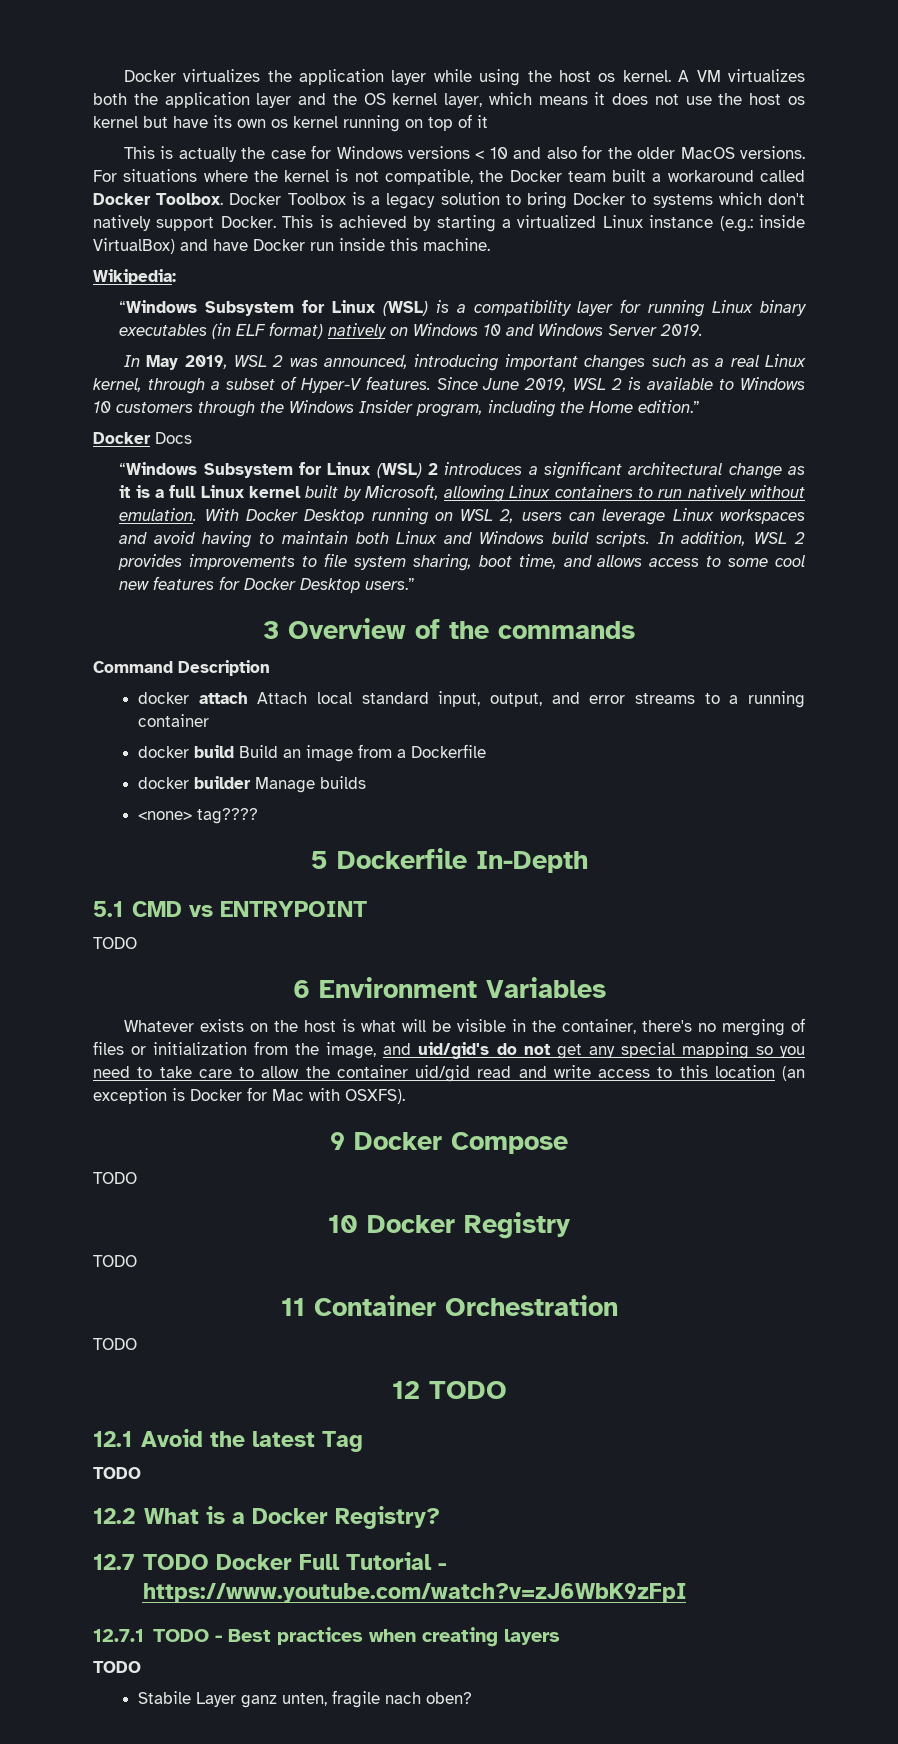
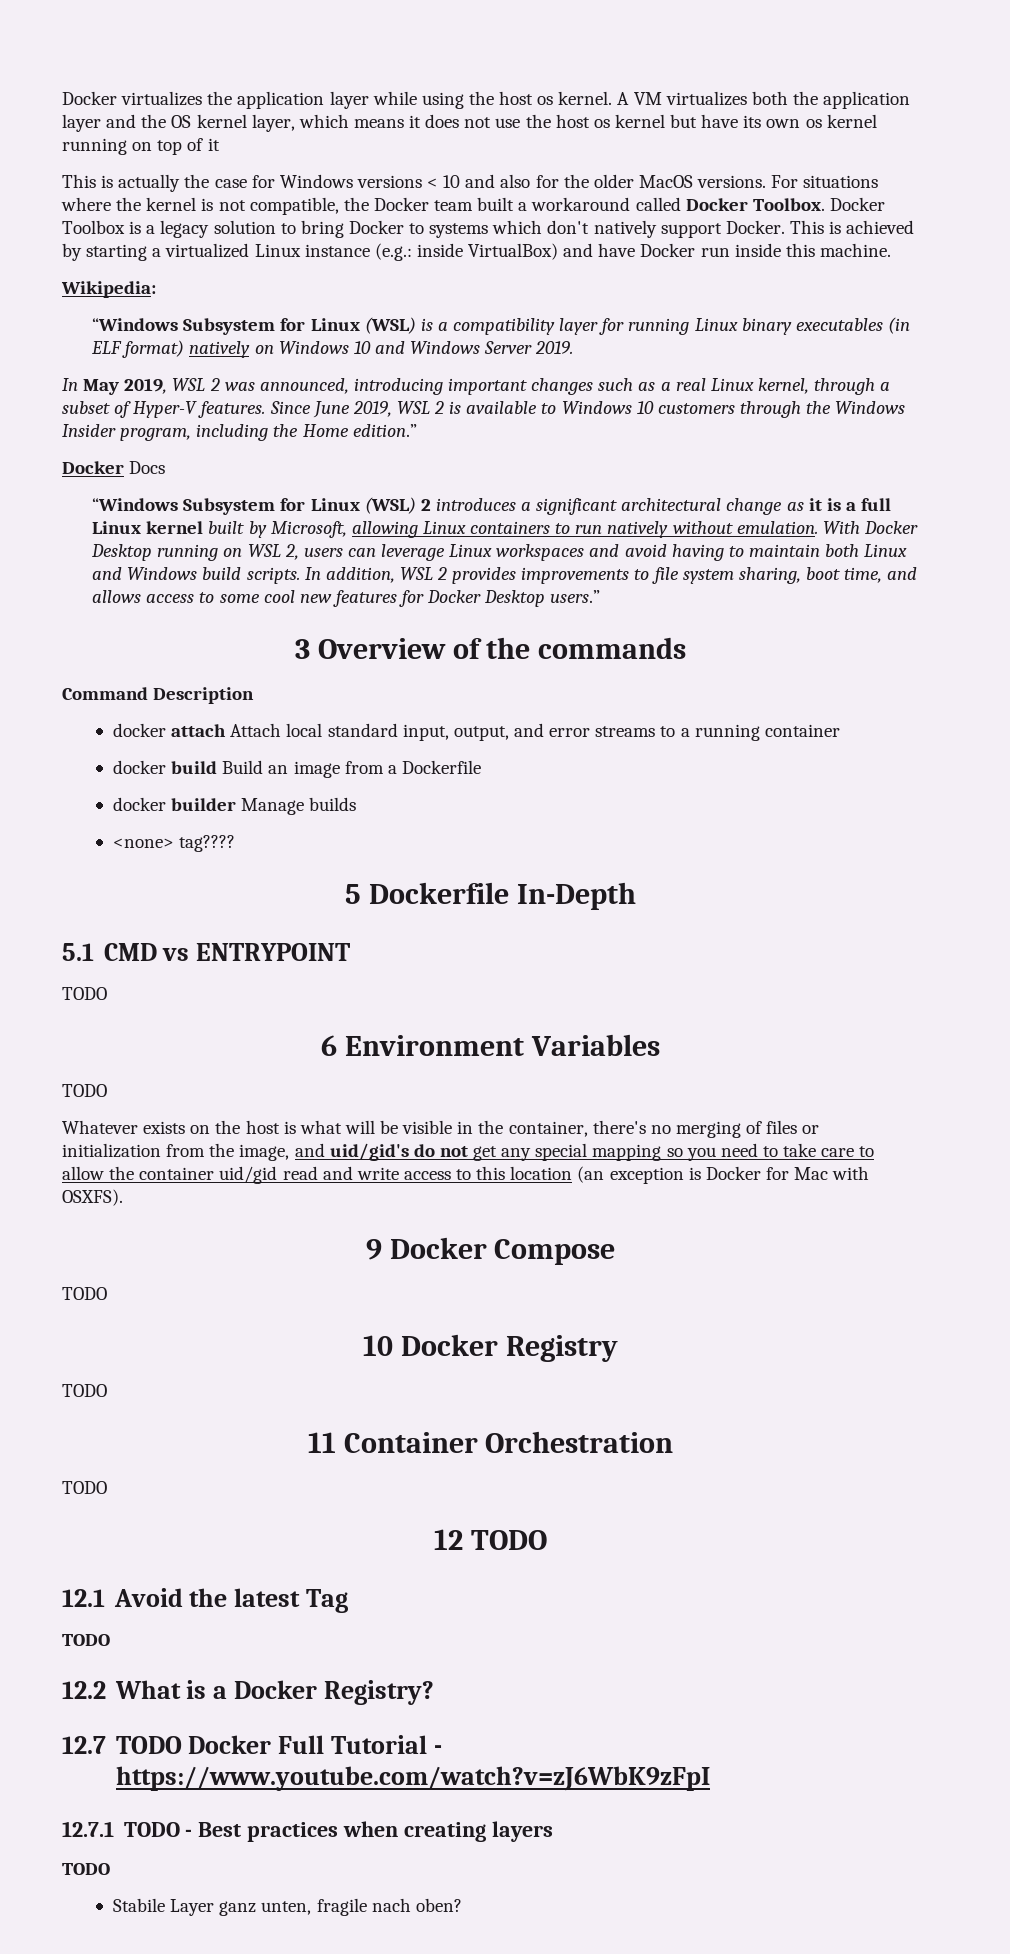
(606, 987) none -> [62,1084,107,1097] // TODO

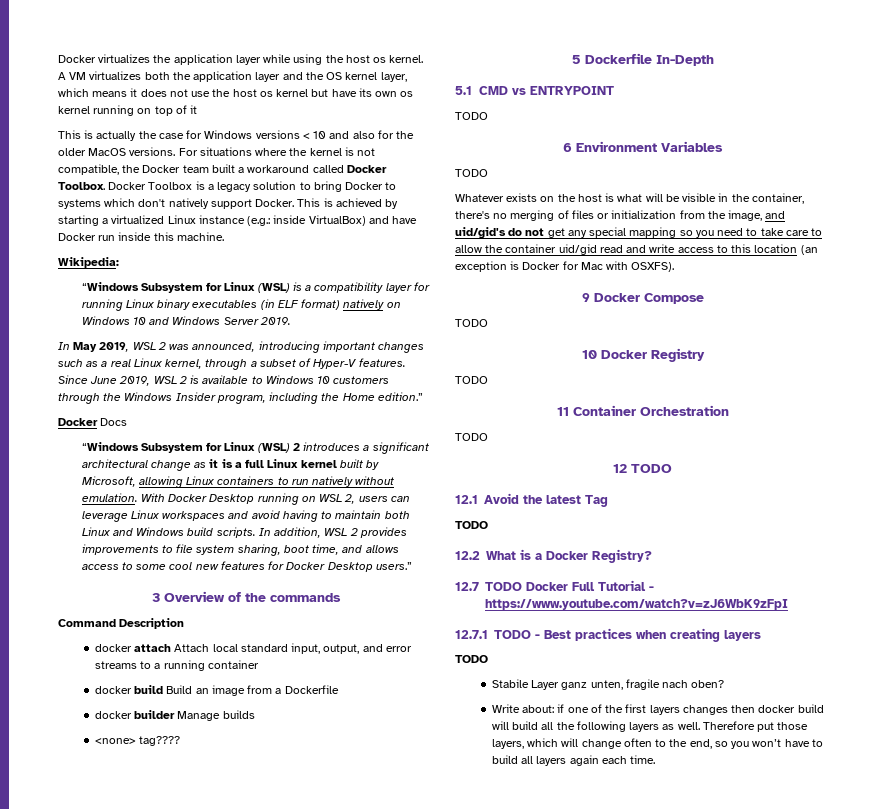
(462, 1905) none -> [491,704,824,715] [491,721,809,732] [491,738,823,749] [491,755,656,766] // Write about: if one of the first layers changes then docker build will build all the following layers as well. Therefore put those layers, which will change often to the end, so you won’t have to build all layers again each time.

